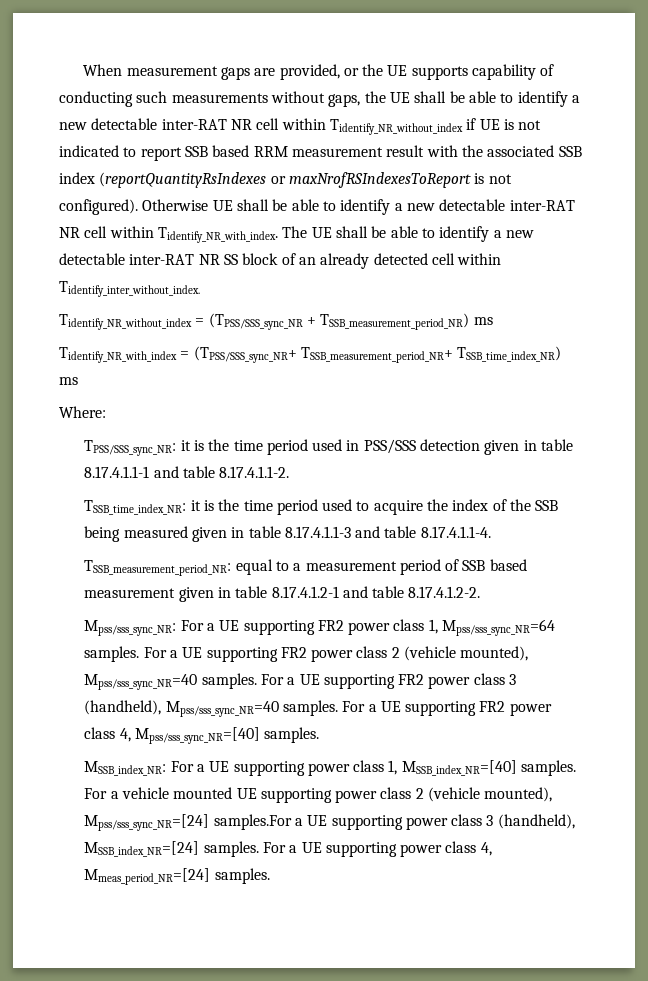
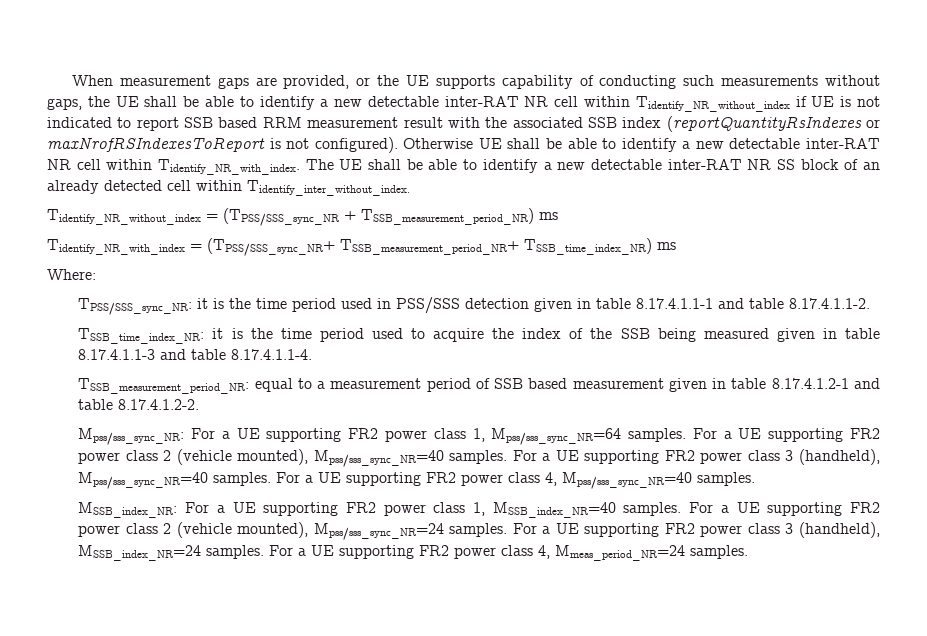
[134,727,260,744] Mpss/sss_sync_NR=[40] -> [562,472,693,489] Mpss/sss_sync_NR=40
[307,760,577,776] [84,787,553,803] [84,814,575,831] [84,841,492,857] [84,868,211,885] power class 1, MSSB_index_NR=[40] samples. For a vehicle mounted UE supporting power class 2 (vehicle mounted), Mpss/sss_sync_NR=[24] samples.For a UE supporting power class 3 (handheld), MSSB_index_NR=[24] samples. For a UE supporting power class 4, Mmeas_period_NR=[24] -> [345,502,880,518] [78,522,880,540] [78,545,686,561] FR2 power class 1, MSSB_index_NR=40 samples. For a UE supporting FR2 power class 2 (vehicle mounted), Mpss/sss_sync_NR=24 samples. For a UE supporting FR2 power class 3 (handheld), MSSB_index_NR=24 samples. For a UE supporting FR2 power class 4, Mmeas_period_NR=24

